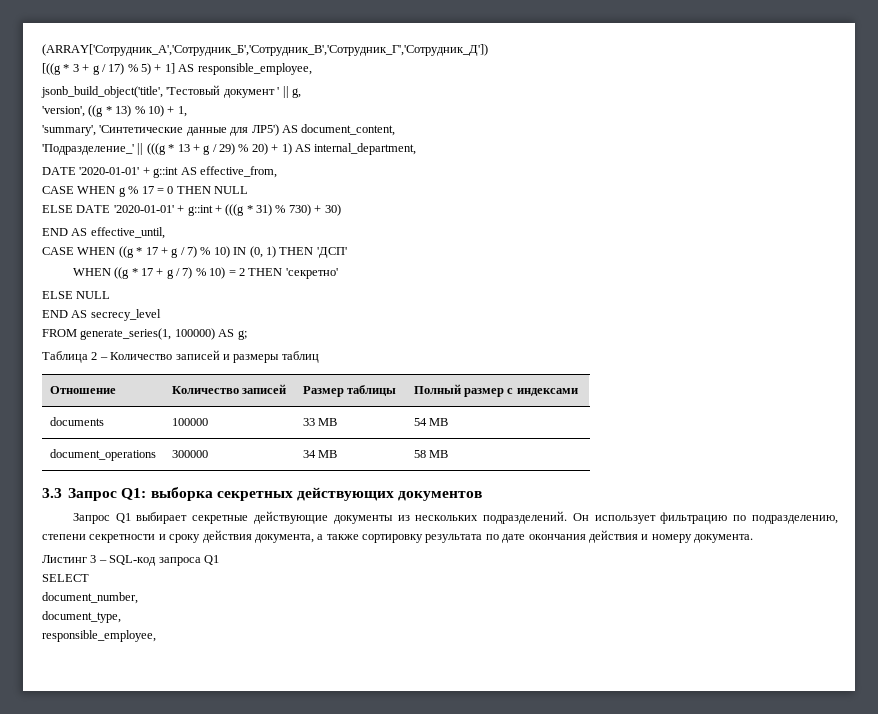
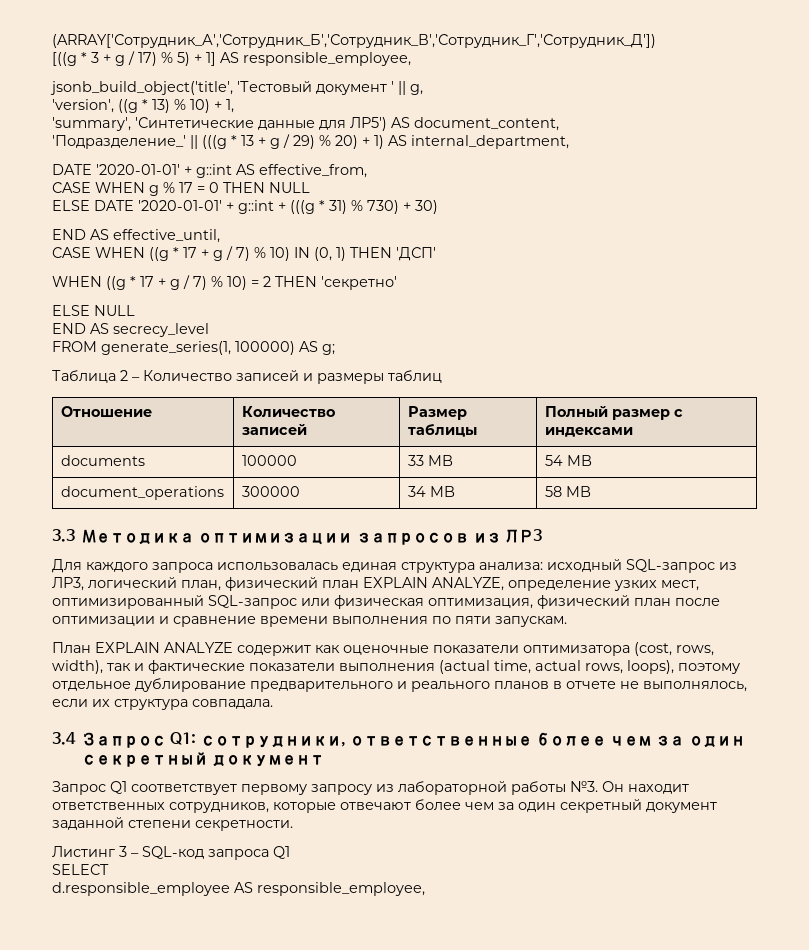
[68,487,483,501] [72,511,839,524] [42,530,753,543] Запрос Q1: выборка секретных действующих документов // Запрос Q1 выбирает секретные действующие документы из нескольких подразделений. Он использует фильтрацию по подразделению, степени секретности и сроку действия документа, а также сортировку результата по дате окончания действия и номеру документа. -> [82,529,542,545] [52,559,737,573] [52,577,699,591] [52,595,720,609] [52,616,567,627] [52,642,714,656] [52,660,740,674] [52,678,747,692] [52,699,273,710] [52,732,745,748] [82,752,325,767] [52,781,689,795] [52,799,717,813] [52,817,293,831] Методика оптимизации запросов из ЛР3 // Для каждого запроса использовалась единая структура анализа: исходный SQL-запрос из ЛР3, логический план, физический план EXPLAIN ANALYZE, определение узких мест, оптимизированный SQL-запрос или физическая оптимизация, физический план после оптимизации и сравнение времени выполнения по пяти запускам. // План EXPLAIN ANALYZE содержит как оценочные показатели оптимизатора (cost, rows, width), так и фактические показатели выполнения (actual time, actual rows, loops), поэтому отдельное дублирование предварительного и реального планов в отчете не выполнялось, если их структура совпадала. // 3.4 Запрос Q1: сотрудники, ответственные более чем за один секретный документ // Запрос Q1 соответствует первому запросу из лабораторной работы №3. Он находит ответственных сотрудников, которые отвечают более чем за один секретный документ заданной степени секретности.
[42,592,138,604] [42,611,121,623] document_number, // document_type, // -> [52,882,253,896] d.responsible_employee AS

